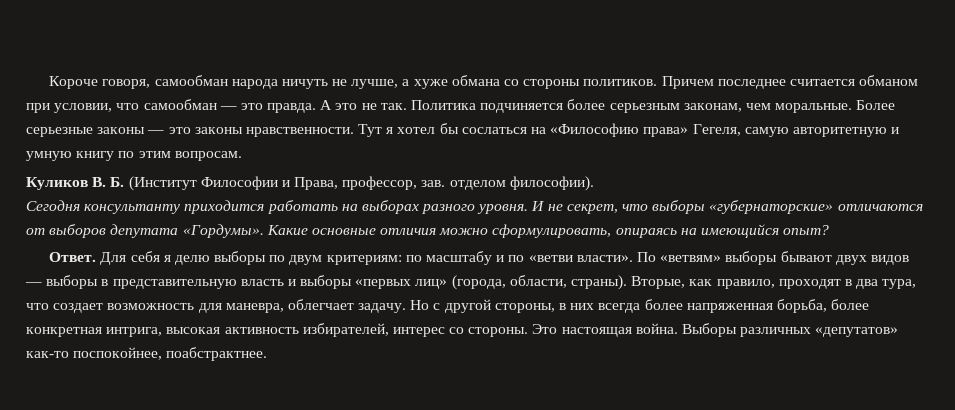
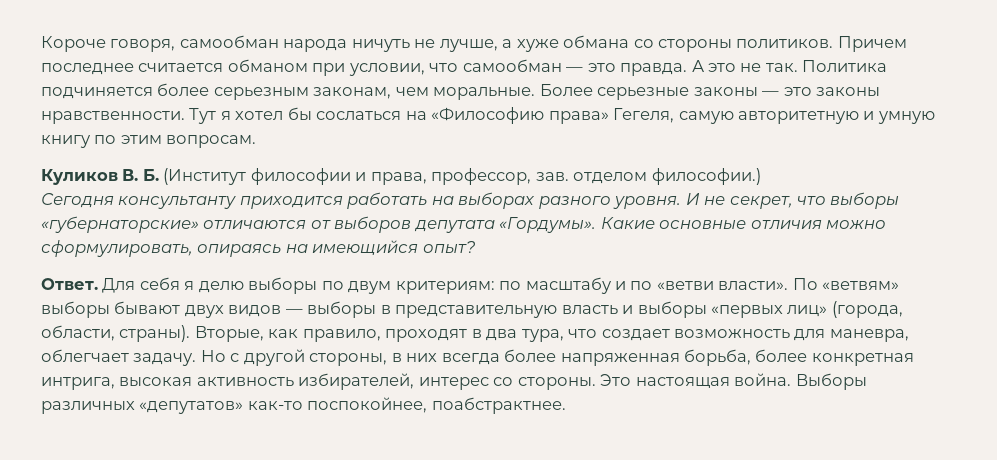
[200,176,339,190] Философии и Права, -> [250,168,427,185] философии и права,
[509,176,594,191] философии). -> [651,168,761,185] философии.)

